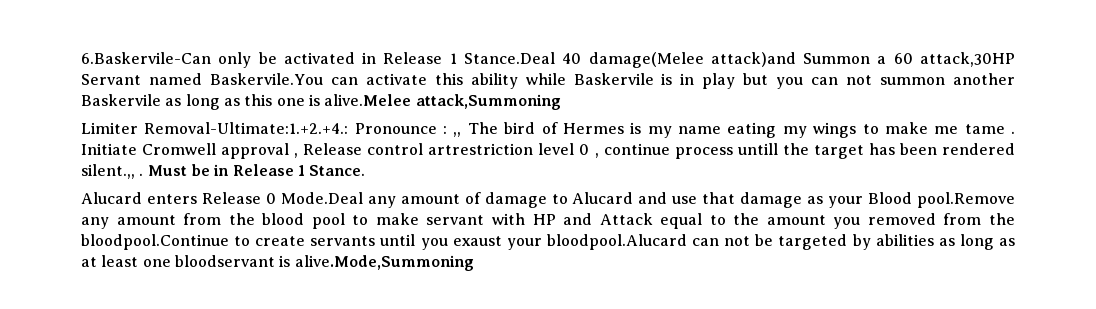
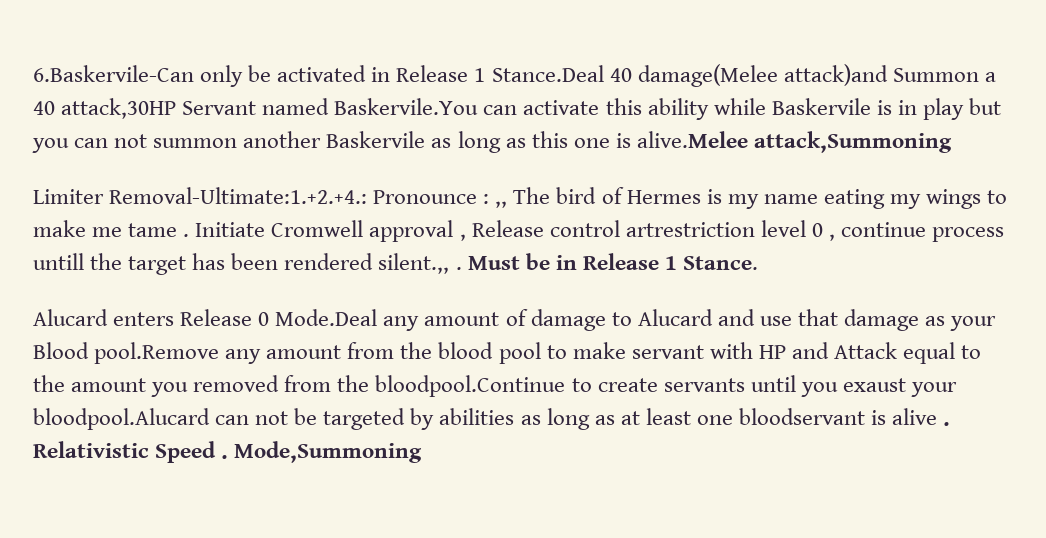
[893,53,913,64] 60 -> [33,101,55,115] 40
[294,255,474,271] alive.Mode,Summoning -> [892,408,951,426] [33,441,423,463] alive . Relativistic Speed . Mode,Summoning

